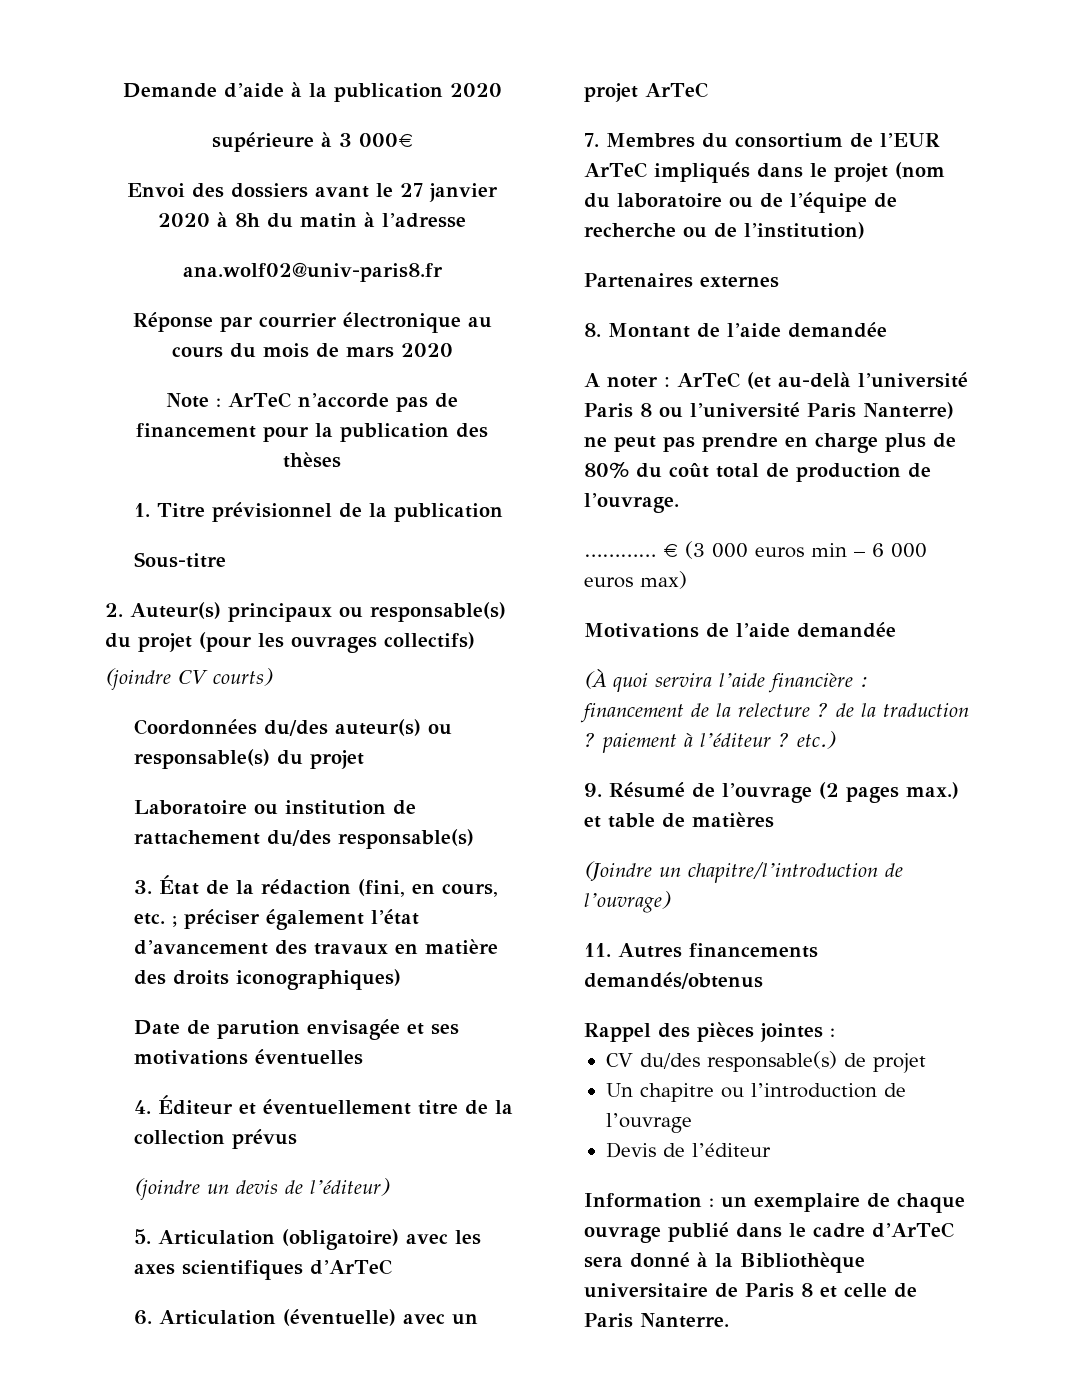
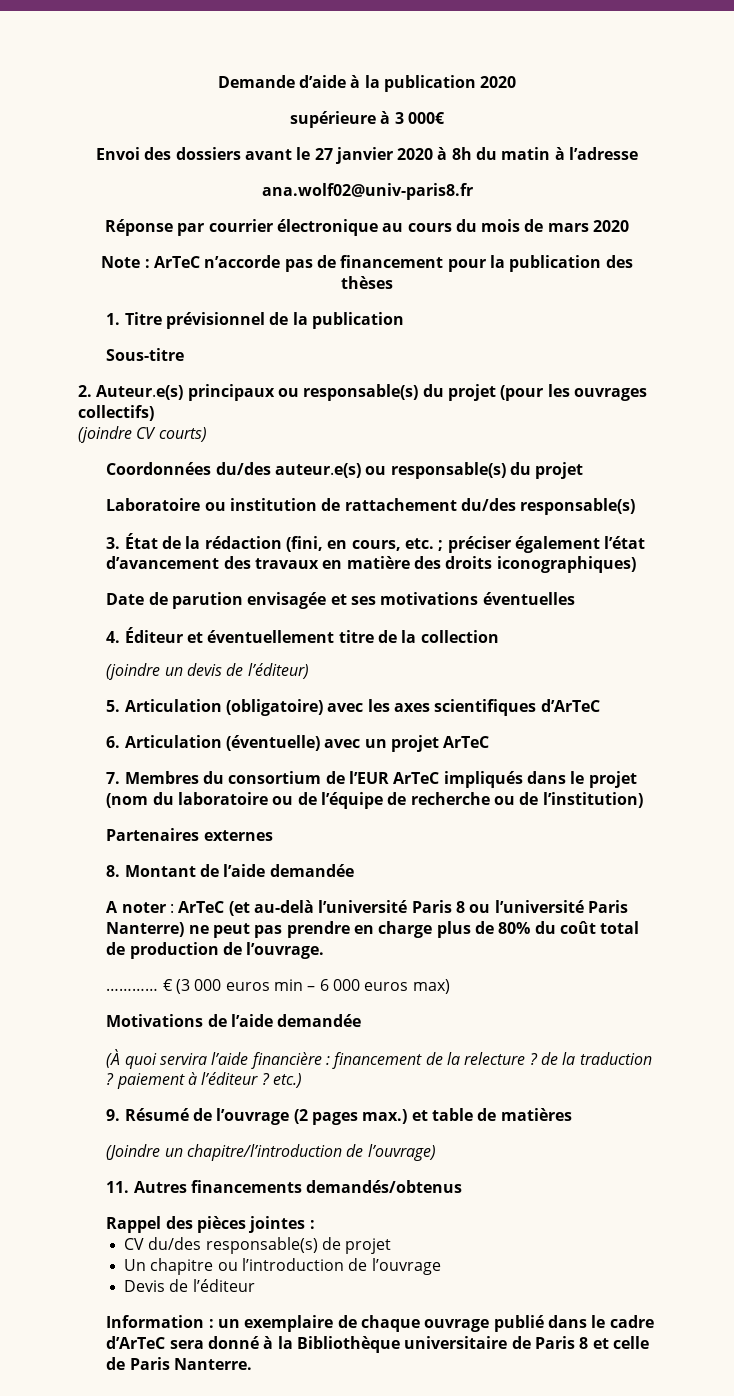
[130,602,221,619] Auteur(s) -> [96,385,184,400] Auteur.e(s)
[334,719,421,736] auteur(s) -> [275,463,362,478] auteur.e(s)
[231,1129,297,1149] prévus -> (499, 636) none

